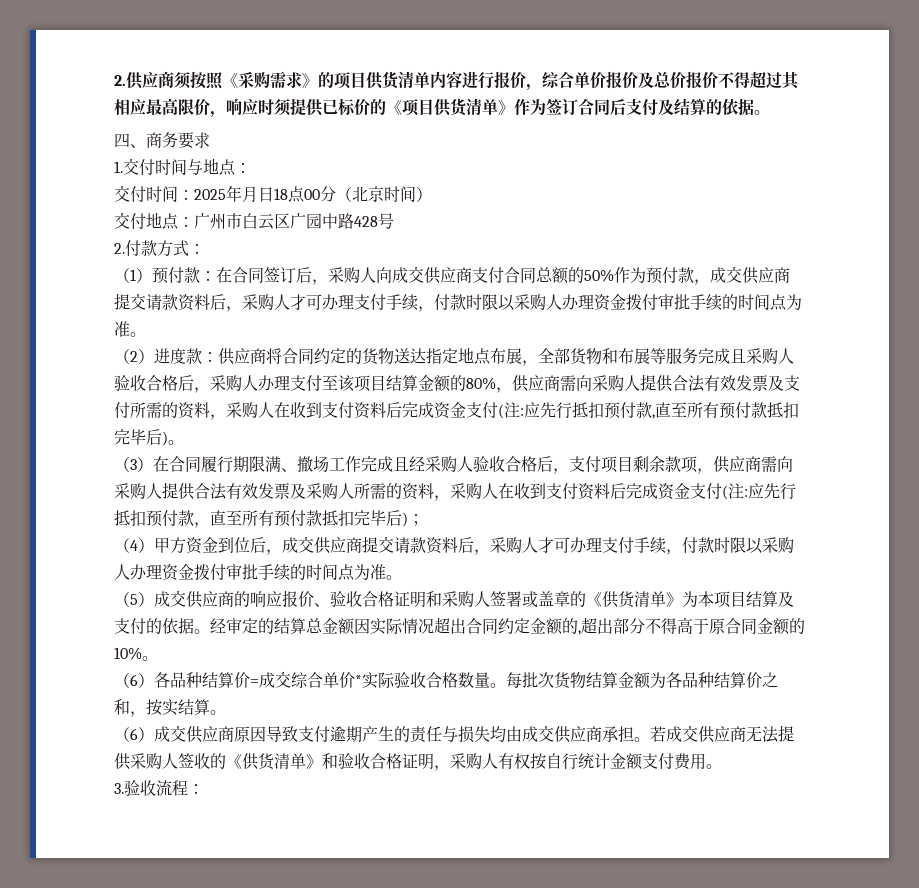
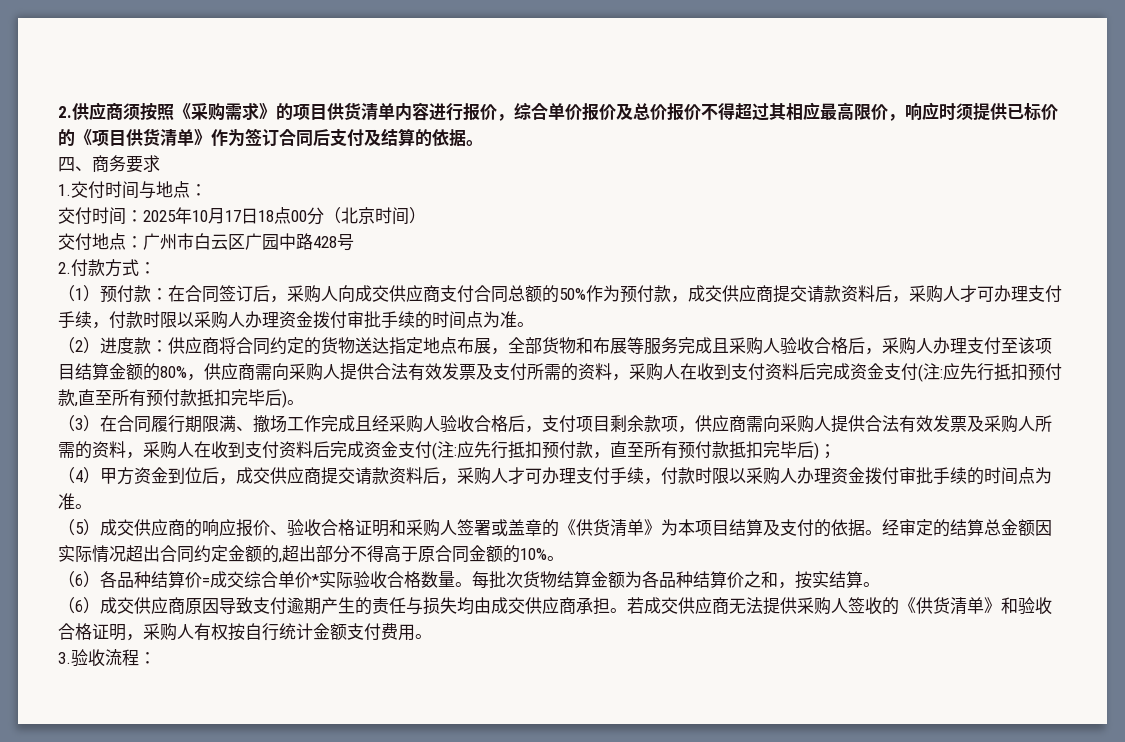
[242,186,258,202] 月 -> [192,208,241,224] 10月17

